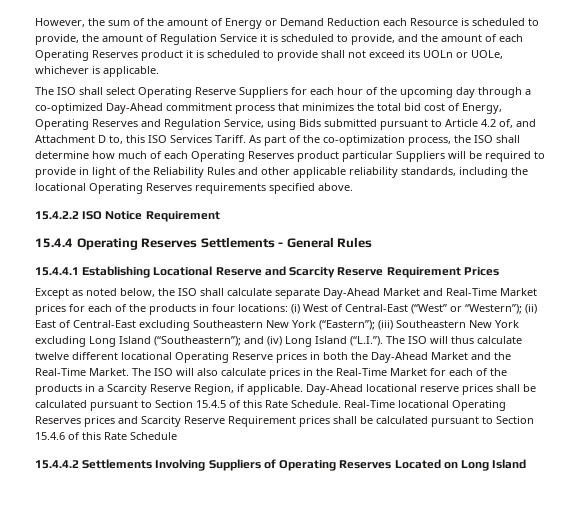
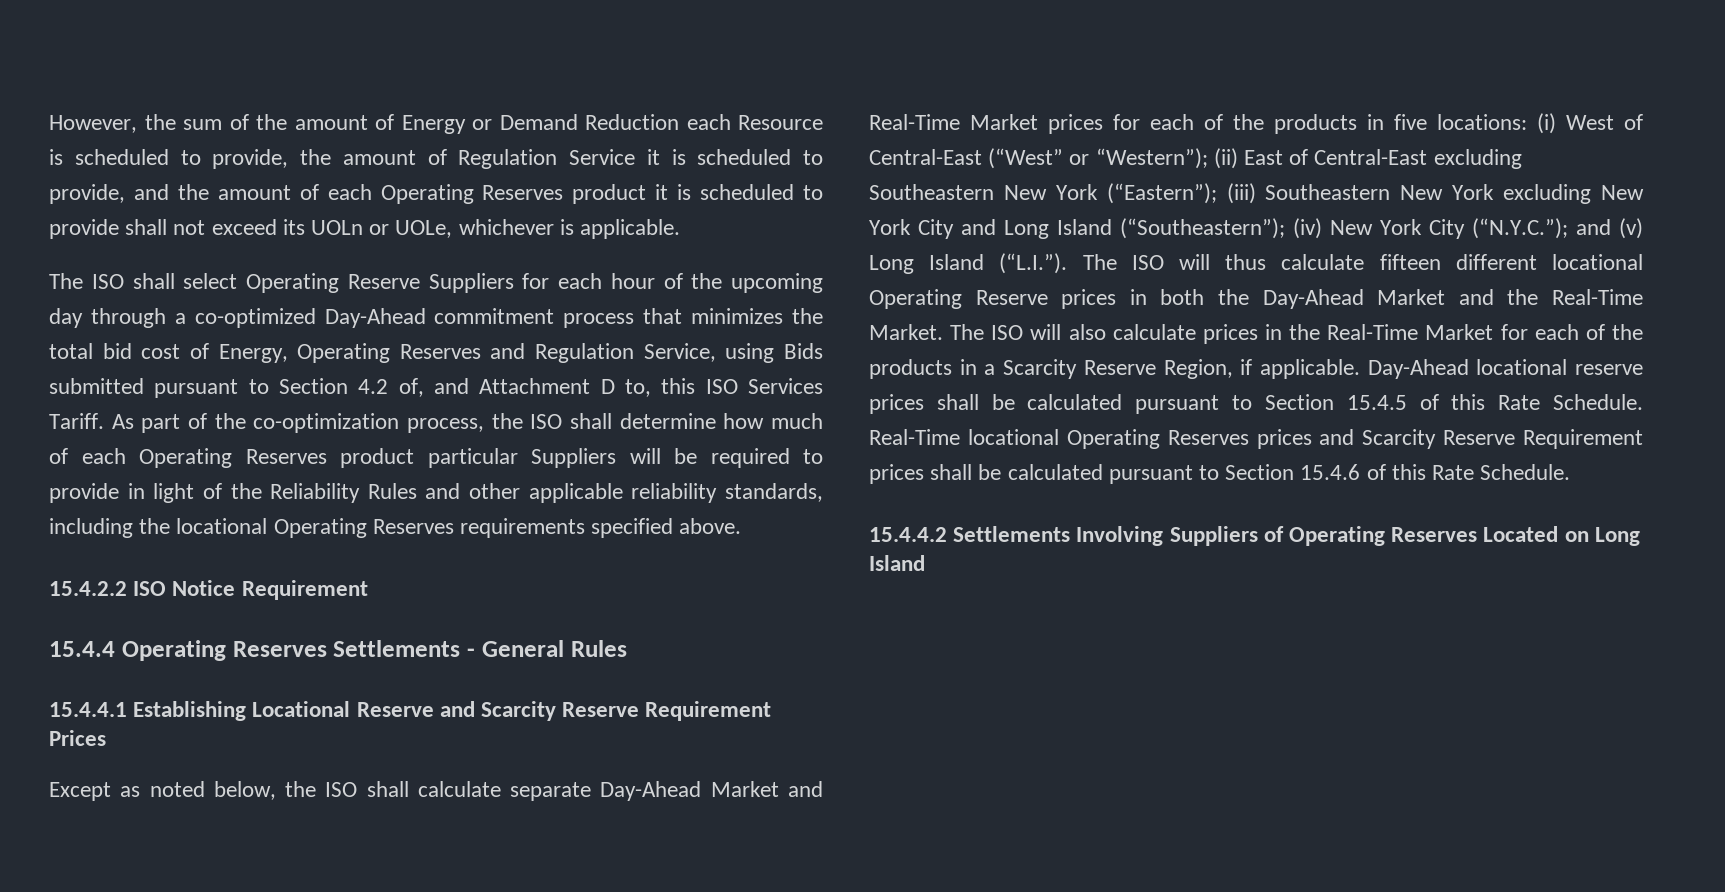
[445,119,478,127] Article -> [279,378,348,394] Section
[212,304,235,312] four -> [1394,114,1427,130] five
[89,336,282,347] Long Island (“Southeastern”); and (iv) -> [1601,185,1644,200] [869,218,1643,239] New York City and Long Island (“Southeastern”); (iv) New York City (“N.Y.C.”); and (v)
[35,352,69,360] twelve -> [1379,254,1441,270] fifteen
[130,432,177,440] Schedule -> [1480,464,1571,480] Schedule.

